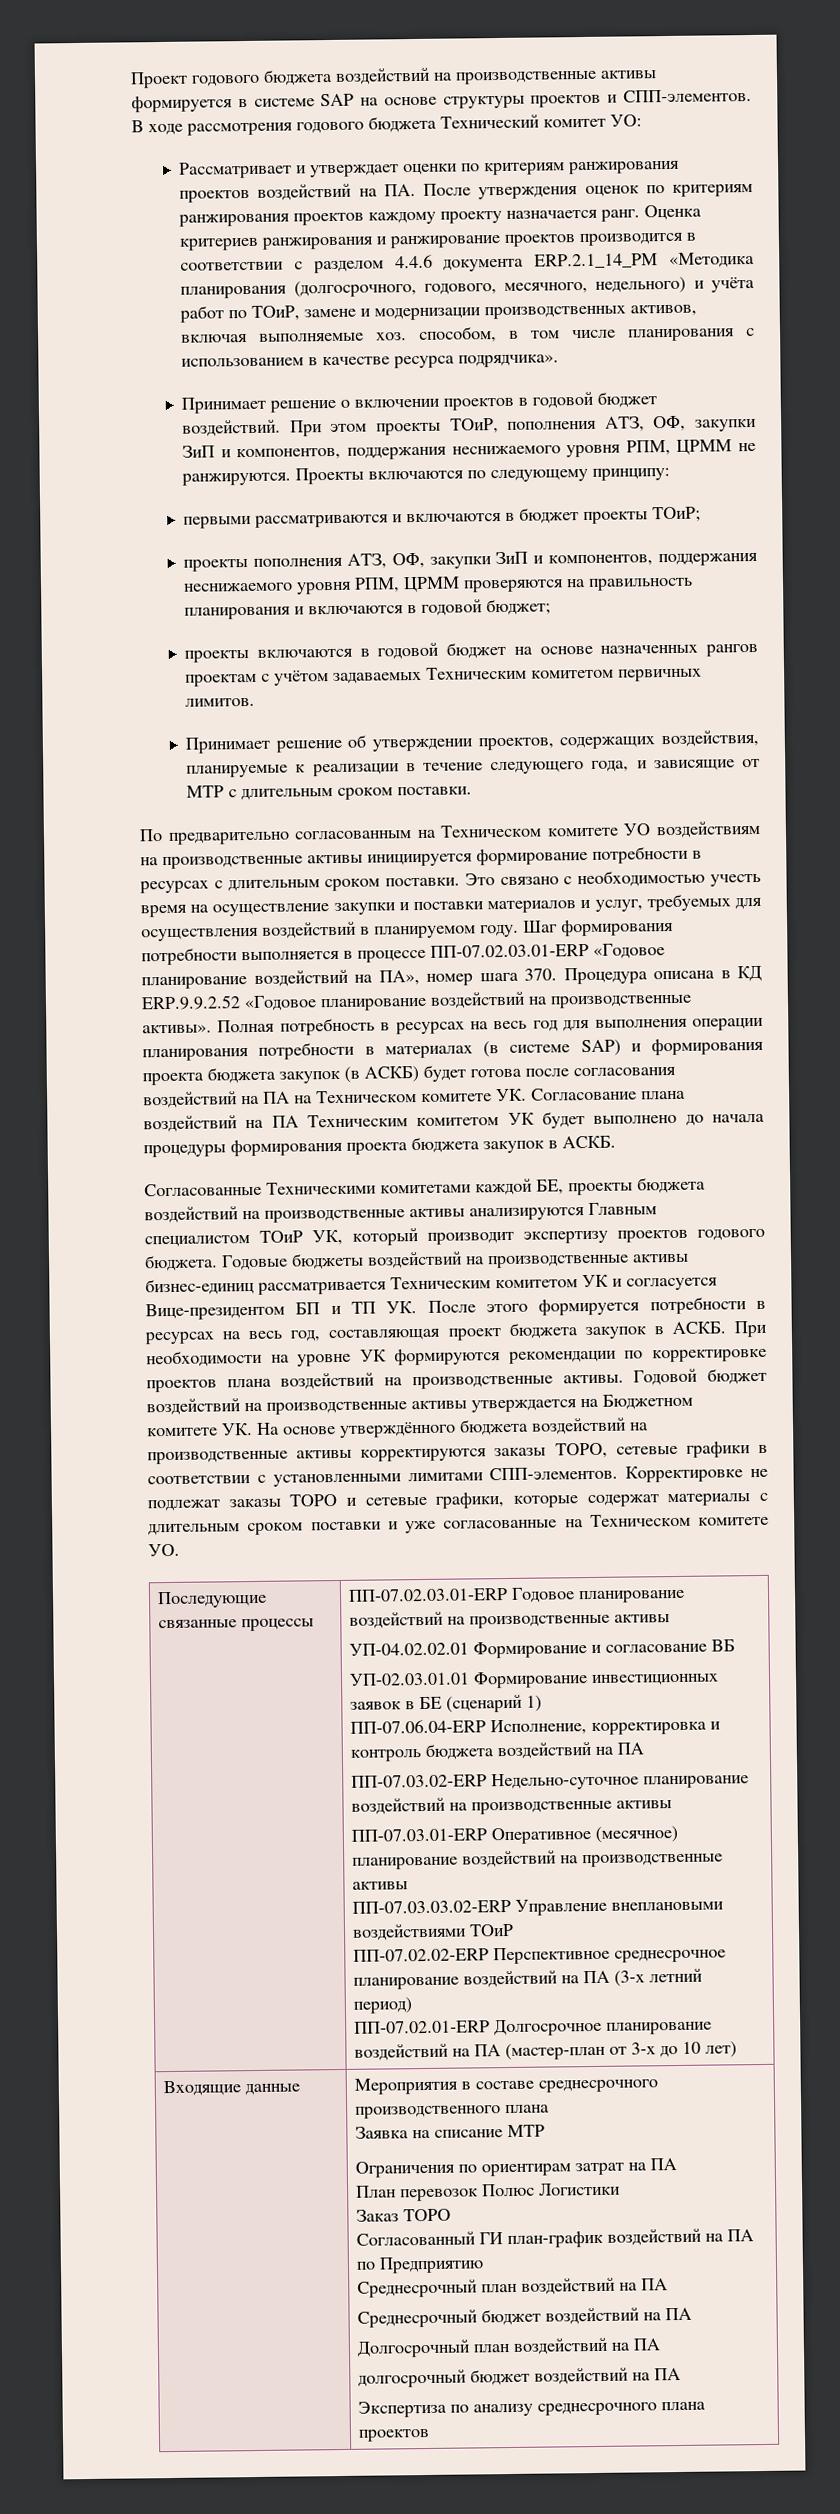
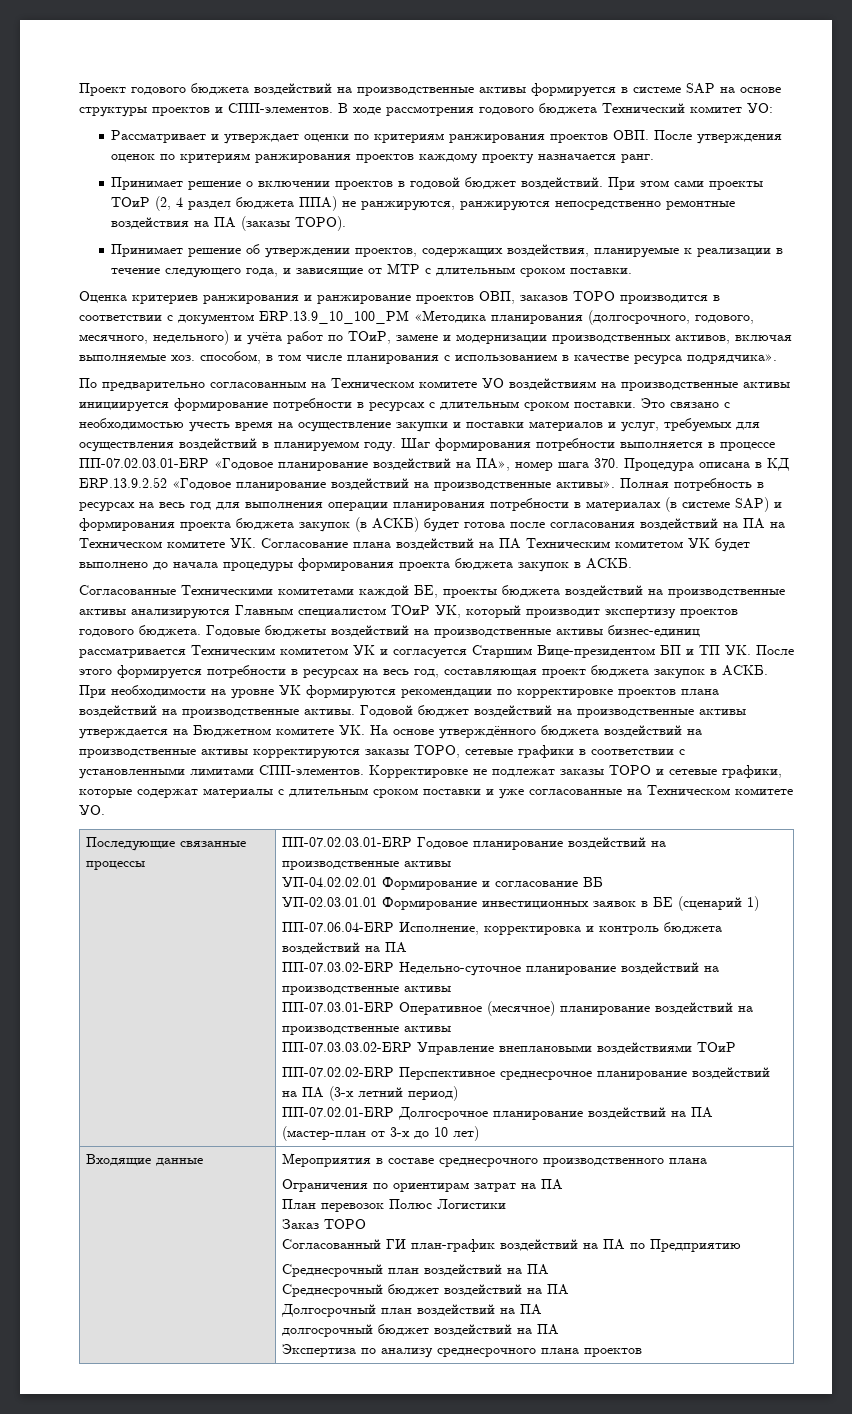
[257,183,416,201] воздействий на ПА. -> [613,130,650,140] ОВП.
(641, 215) none -> [111,177,764,190] [111,196,736,211] [111,216,347,231] [111,244,784,258] [111,263,633,278] // Принимает решение о включении проектов в годовой бюджет воздействий. При этом сами проекты ТОиР (2, 4 раздел бюджета ППА) не ранжируются, ранжируются непосредственно ремонтные воздействия на ПА (заказы ТОРО). // Принимает решение об утверждении проектов, содержащих воздействия, планируемые к реализации в течение следующего года, и зависящие от МТР с длительным сроком поставки. //
(577, 240) none -> [479,291,615,304] ОВП, заказов ТОРО
[312,253,659,274] разделом 4.4.6 документа ERP.2.1_14_PM -> [178,310,409,325] документом ERP.13.9_10_100_PM
[181,391,658,414] [182,415,757,437] [182,439,756,461] [181,467,671,486] [183,506,702,529] [183,551,758,572] [183,576,694,595] [184,598,552,620] [184,641,758,663] [185,666,703,687] [185,697,256,707] [185,729,759,754] [186,758,760,778] [186,785,473,801] // Принимает решение о включении проектов в годовой бюджет воздействий. При этом проекты ТОиР, пополнения АТЗ, ОФ, закупки ЗиП и компонентов, поддержания неснижаемого уровня РПМ, ЦРММ не ранжируются. Проекты включаются по следующему принципу: // первыми рассматриваются и включаются в бюджет проекты ТОиР; // проекты пополнения АТЗ, ОФ, закупки ЗиП и компонентов, поддержания неснижаемого уровня РПМ, ЦРММ проверяются на правильность планирования и включаются в годовой бюджет; // проекты включаются в годовой бюджет на основе назначенных рангов проектам с учётом задаваемых Техническим комитетом первичных лимитов. // Принимает решение об утверждении проектов, содержащих воздействия, планируемые к реализации в течение следующего года, и зависящие от МТР с длительным сроком поставки. -> (777, 359) none
[141,995,241,1011] ERP.9.9.2.52 -> [79,477,167,488] ERP.13.9.2.52
(718, 1284) none -> [472,645,532,658] Старшим
[355,2124,546,2139] // Заявка на списание МТР -> (707, 1161) none

